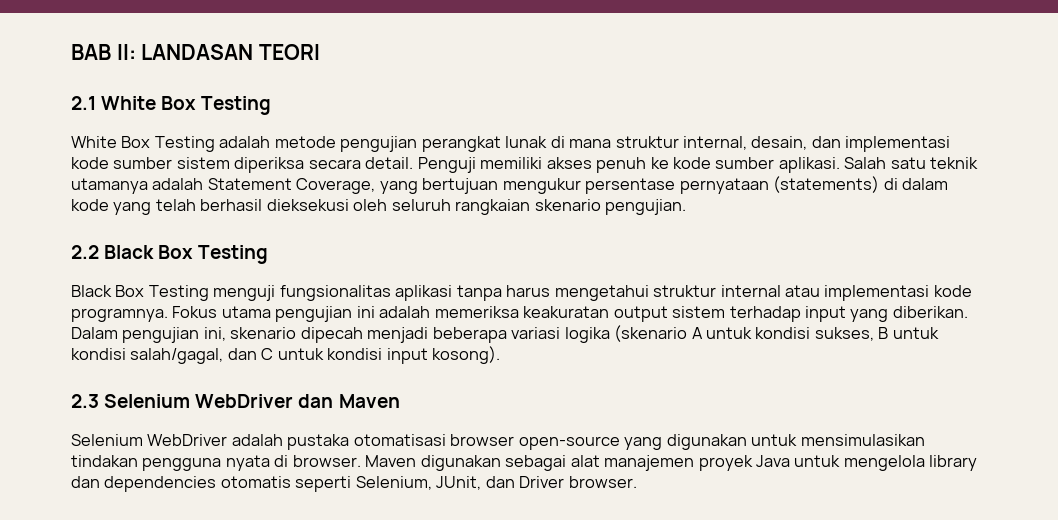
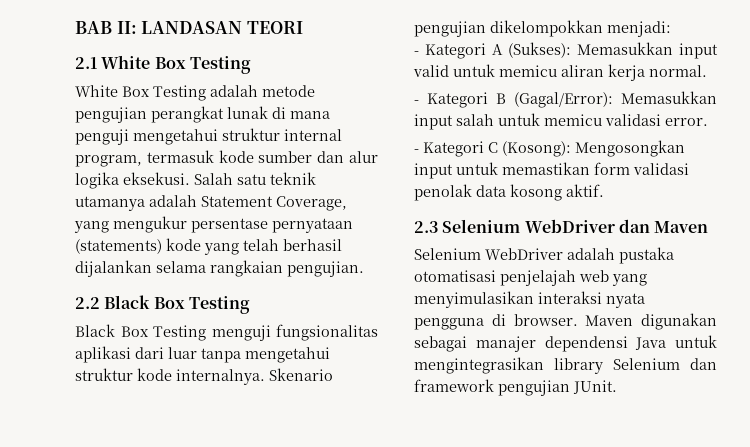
[615,136,951,152] [71,157,840,173] struktur internal, desain, dan implementasi kode sumber sistem diperiksa secara detail. Penguji memiliki akses penuh ke kode sumber aplikasi. -> [75,128,342,145] [75,150,379,167] [75,172,190,189] penguji mengetahui struktur internal program, termasuk kode sumber dan alur logika eksekusi.
[422,178,499,194] bertujuan -> (109, 227) none
[883,178,949,190] di dalam -> (162, 246) none
[266,199,601,215] dieksekusi oleh seluruh rangkaian skenario -> [75,260,283,277] dijalankan selama rangkaian
[456,285,972,301] [71,306,968,322] [71,325,939,343] [71,346,501,364] tanpa harus mengetahui struktur internal atau implementasi kode programnya. Fokus utama pengujian ini adalah memeriksa keakuratan output sistem terhadap input yang diberikan. Dalam pengujian ini, skenario dipecah menjadi beberapa variasi logika (skenario A untuk kondisi sukses, B untuk kondisi salah/gagal, dan C untuk kondisi input kosong). -> [135,347,330,363] [75,368,333,385] [414,20,671,37] [414,42,718,59] [413,64,707,81] [414,91,717,108] [414,113,708,130] [414,140,685,157] [414,162,689,179] [414,184,604,201] dari luar tanpa mengetahui struktur kode internalnya. Skenario pengujian dikelompokkan menjadi: // - Kategori A (Sukses): Memasukkan input valid untuk memicu aliran kerja normal. // - Kategori B (Gagal/Error): Memasukkan input salah untuk memicu validasi error. // - Kategori C (Kosong): Mengosongkan input untuk memastikan form validasi penolak data kosong aktif.
[450,434,925,450] [71,455,270,471] browser open-source yang digunakan untuk mensimulasikan tindakan pengguna nyata -> [500,270,647,286] [414,291,645,308] [414,318,484,330] penjelajah web yang menyimulasikan interaksi nyata pengguna
[570,455,978,471] [71,476,637,492] alat manajemen proyek Java untuk mengelola library dan dependencies otomatis seperti Selenium, JUnit, dan Driver browser. -> [475,335,717,352] [414,357,717,374] [414,379,617,396] manajer dependensi Java untuk mengintegrasikan library Selenium dan framework pengujian JUnit.

